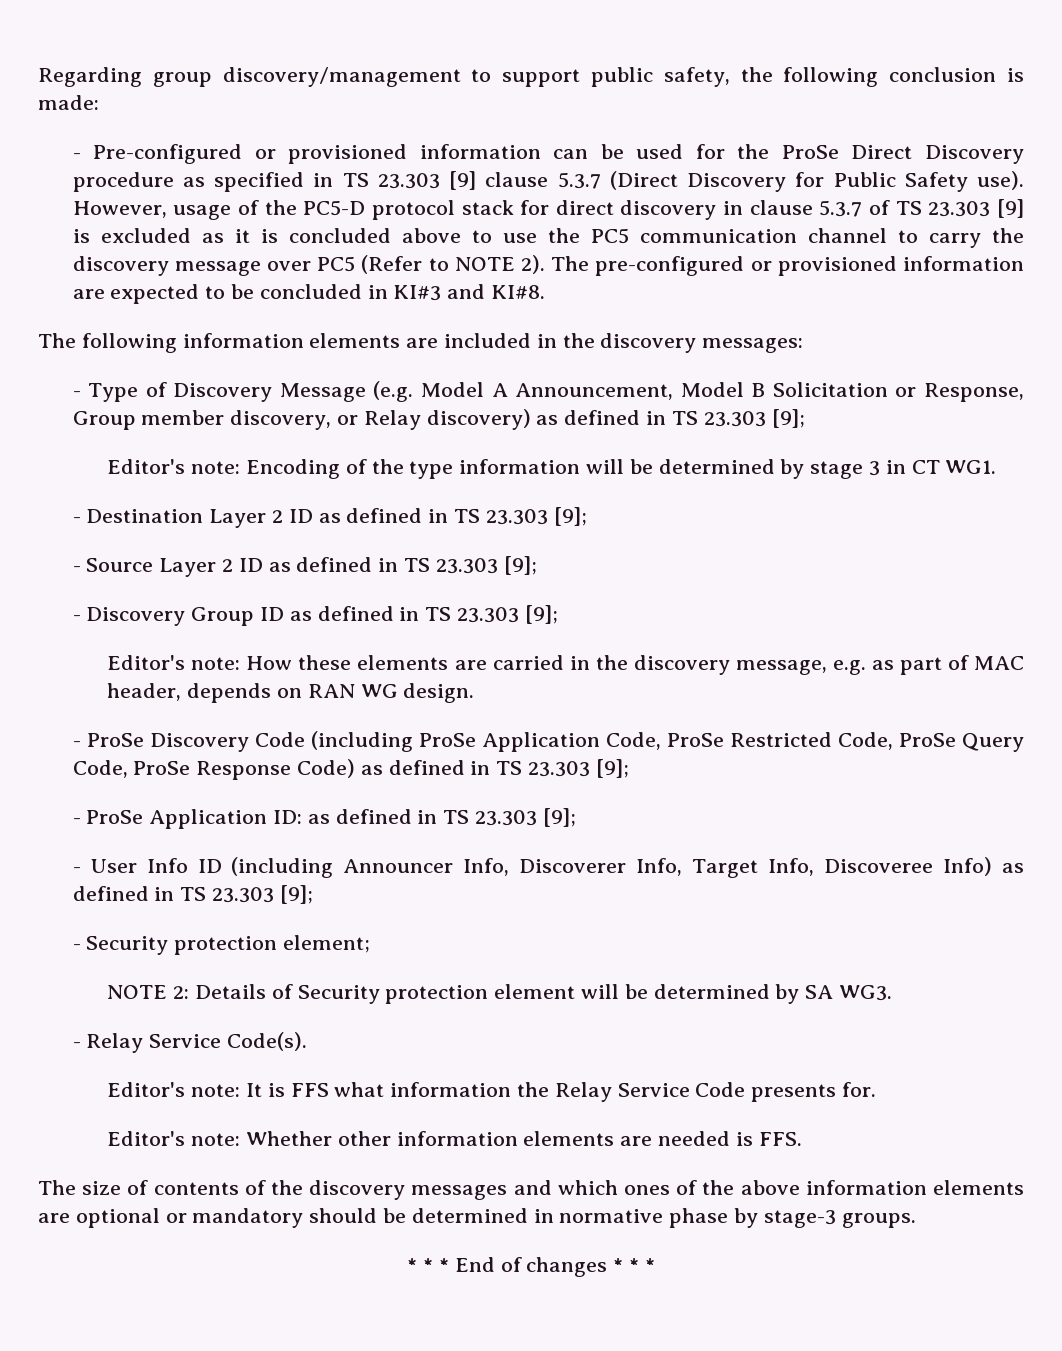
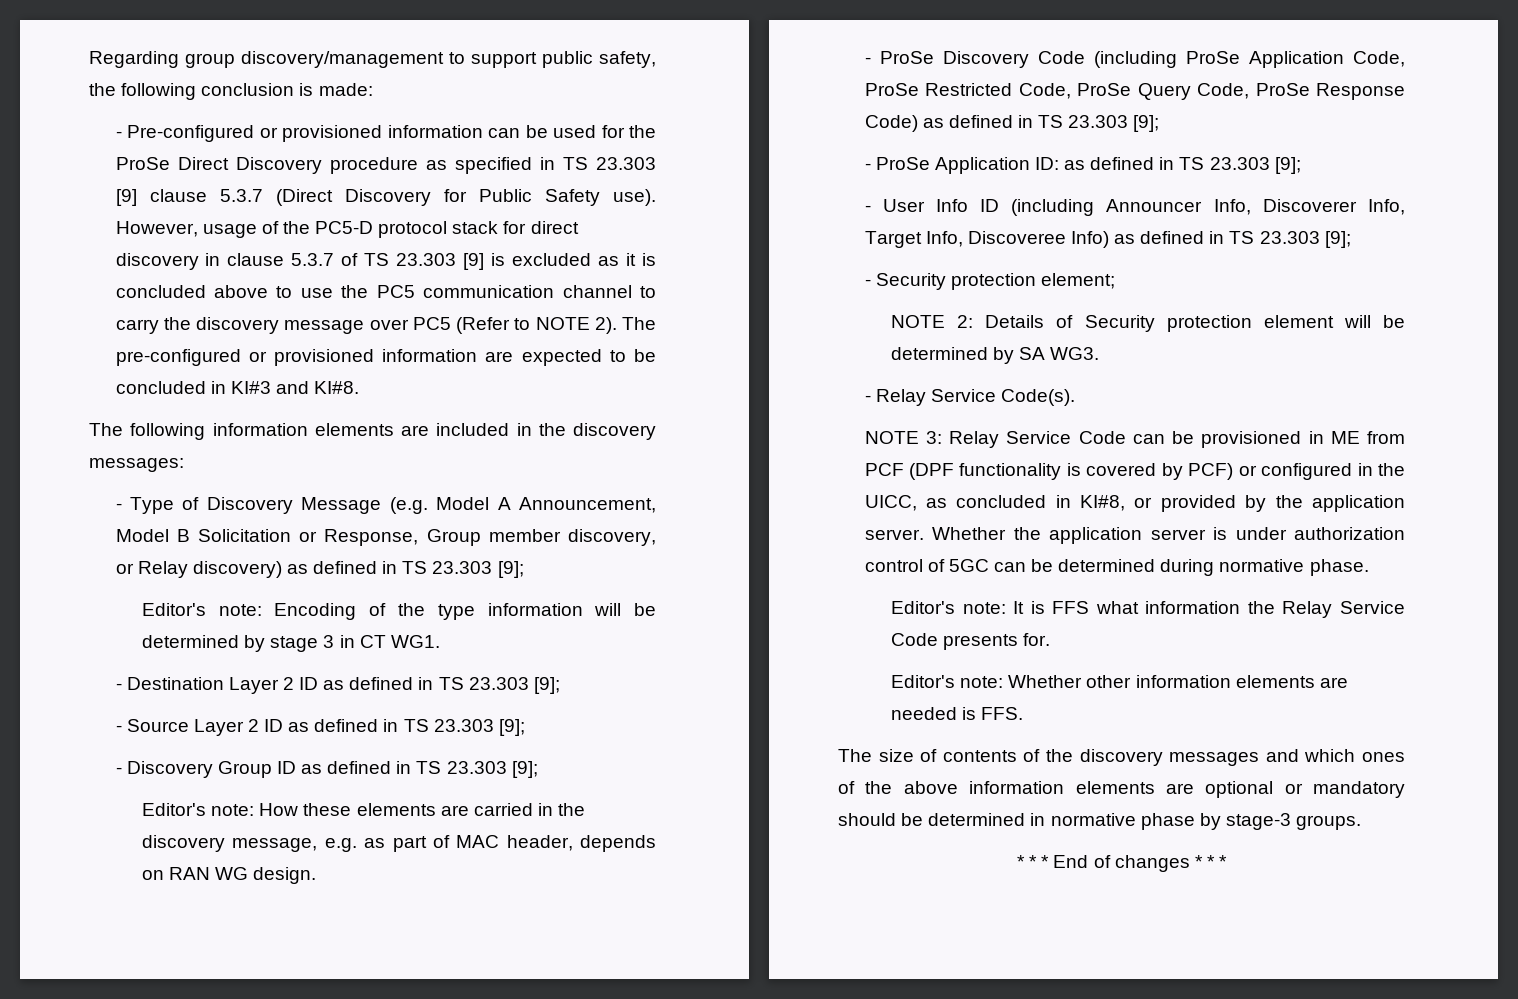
(308, 1041) none -> [864,431,1405,448] [864,463,1405,480] [864,495,1405,512] [864,527,1405,544] [864,559,1369,576] // NOTE 3: Relay Service Code can be provisioned in ME from PCF (DPF functionality is covered by PCF) or configured in the UICC, as concluded in KI#8, or provided by the application server. Whether the application server is under authorization control of 5GC can be determined during normative phase.

